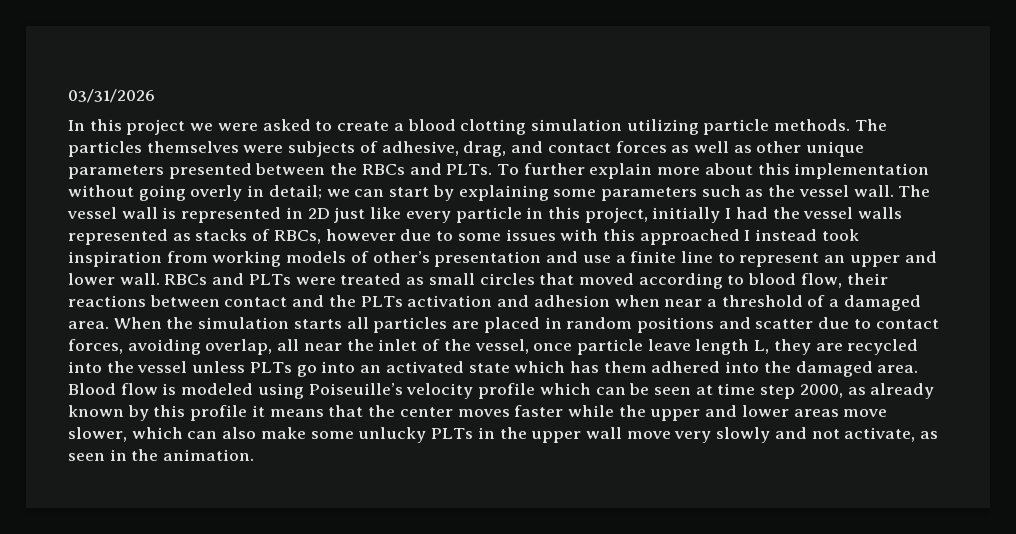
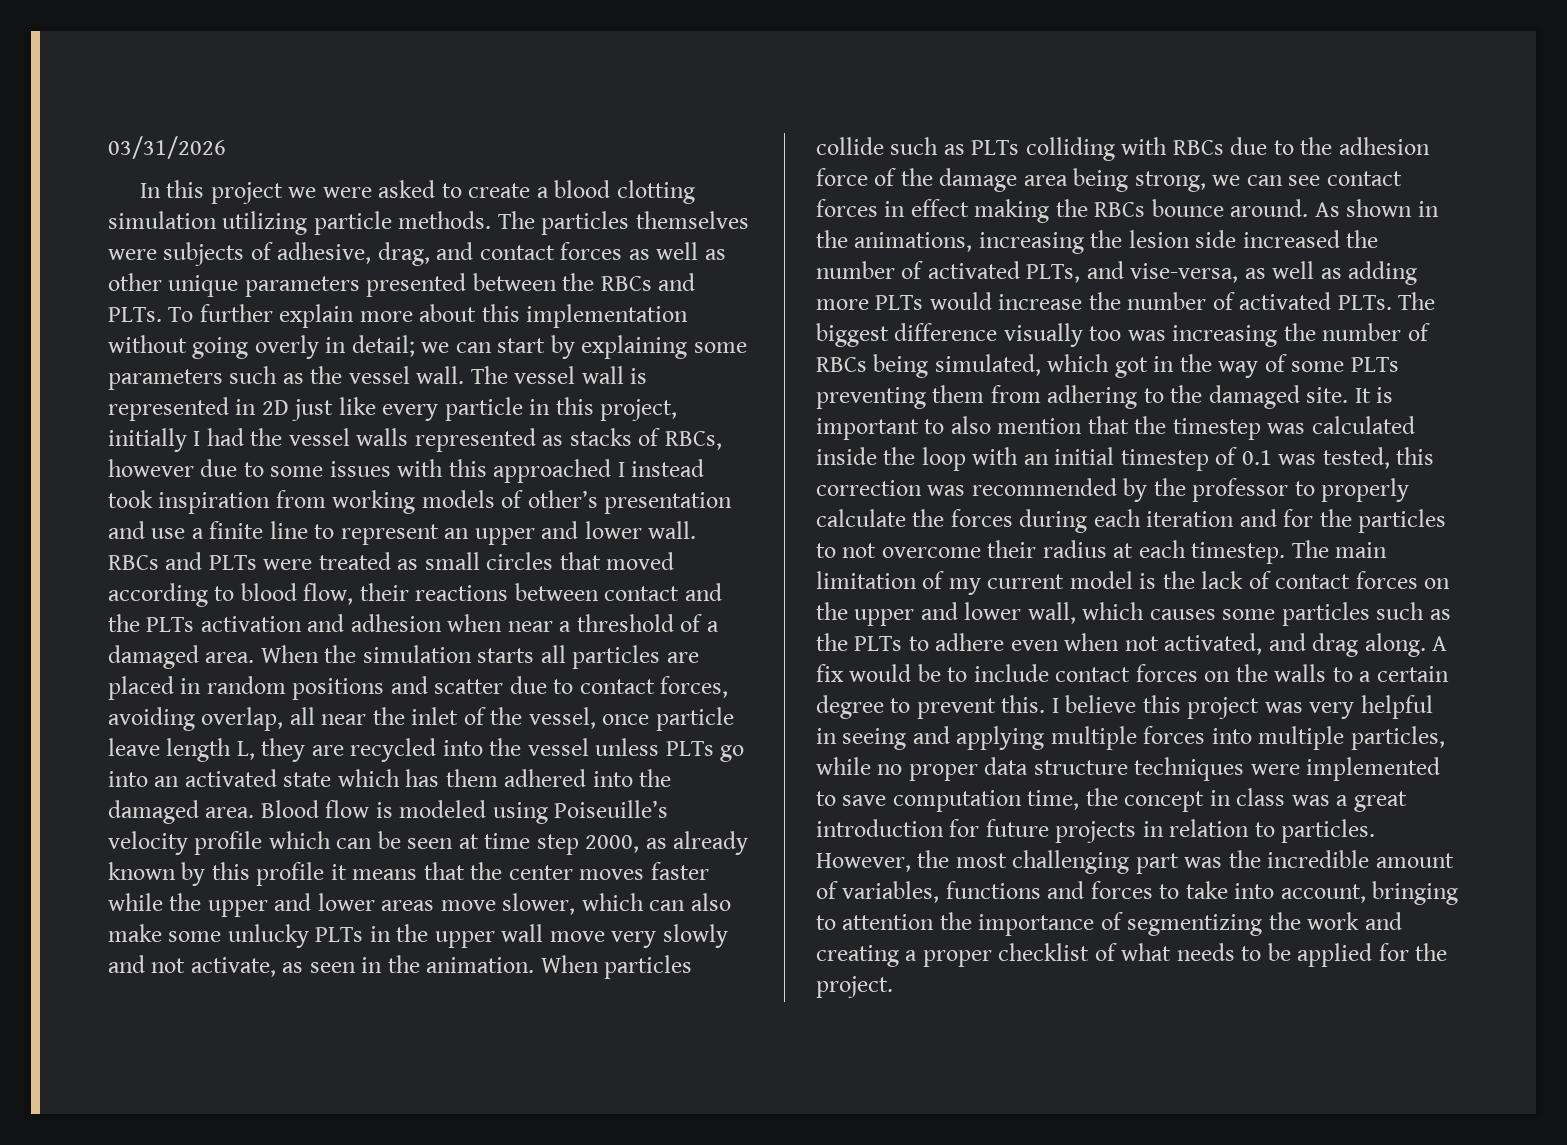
(255, 455) none -> [540,955,693,979] [816,137,1430,161] [816,168,1402,192] [816,199,1439,223] [816,230,1379,254] [816,261,1418,285] [816,292,1436,310] [816,323,1430,347] [816,354,1399,378] [816,385,1394,409] [816,416,1415,440] [816,447,1435,471] [816,478,1410,502] [816,509,1447,533] [816,540,1388,564] [816,571,1451,595] [816,602,1451,626] [816,633,1448,657] [816,664,1449,682] [816,695,1433,719] [816,726,1445,750] [816,757,1441,781] [816,788,1407,812] [816,819,1376,843] [816,850,1454,874] [816,881,1459,905] [816,912,1402,936] [816,943,1448,967] [816,976,893,998] When particles collide such as PLTs colliding with RBCs due to the adhesion force of the damage area being strong, we can see contact forces in effect making the RBCs bounce around. As shown in the animations, increasing the lesion side increased the number of activated PLTs, and vise-versa, as well as adding more PLTs would increase the number of activated PLTs. The biggest difference visually too was increasing the number of RBCs being simulated, which got in the way of some PLTs preventing them from adhering to the damaged site. It is important to also mention that the timestep was calculated inside the loop with an initial timestep of 0.1 was tested, this correction was recommended by the professor to properly calculate the forces during each iteration and for the particles to not overcome their radius at each timestep. The main limitation of my current model is the lack of contact forces on the upper and lower wall, which causes some particles such as the PLTs to adhere even when not activated, and drag along. A fix would be to include contact forces on the walls to a certain degree to prevent this. I believe this project was very helpful in seeing and applying multiple forces into multiple particles, while no proper data structure techniques were implemented to save computation time, the concept in class was a great introduction for future projects in relation to particles. However, the most challenging part was the incredible amount of variables, functions and forces to take into account, bringing to attention the importance of segmentizing the work and creating a proper checklist of what needs to be applied for the project.

